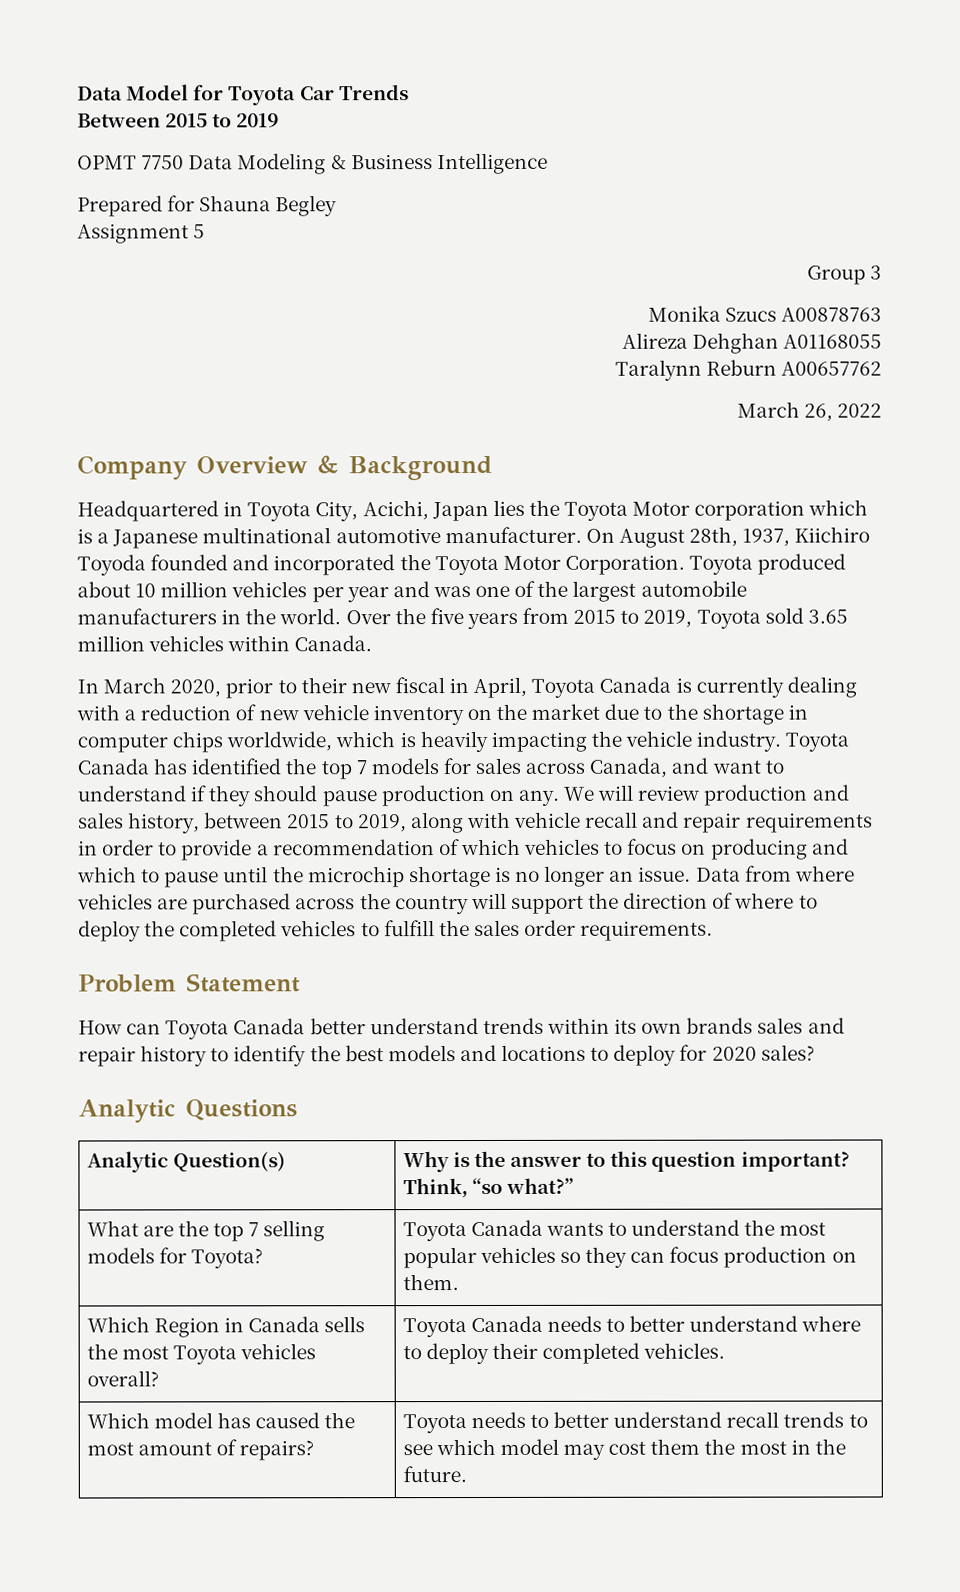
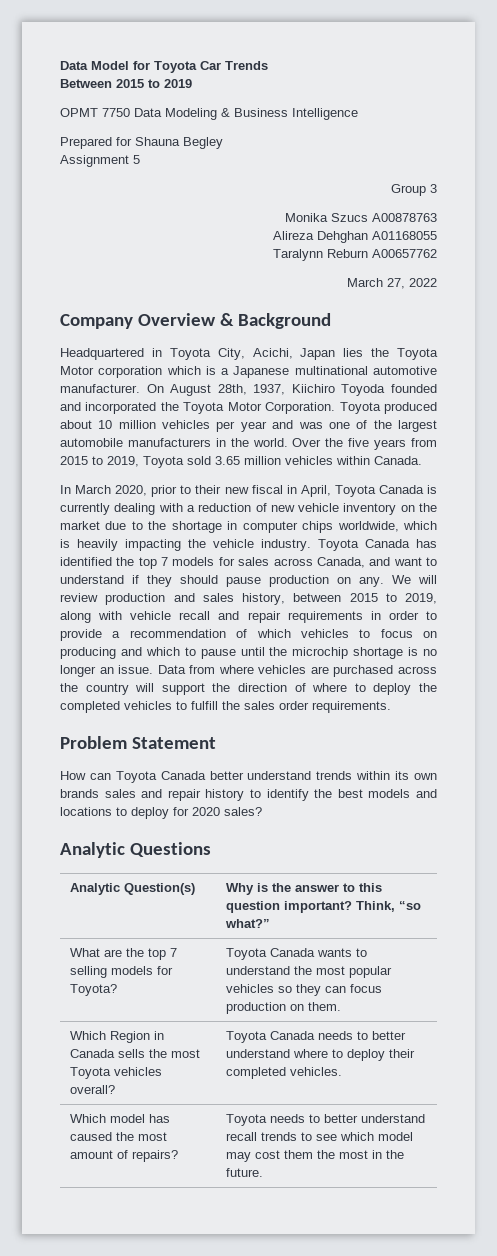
[803,403,833,422] 26, -> [387,278,405,289] 27,

